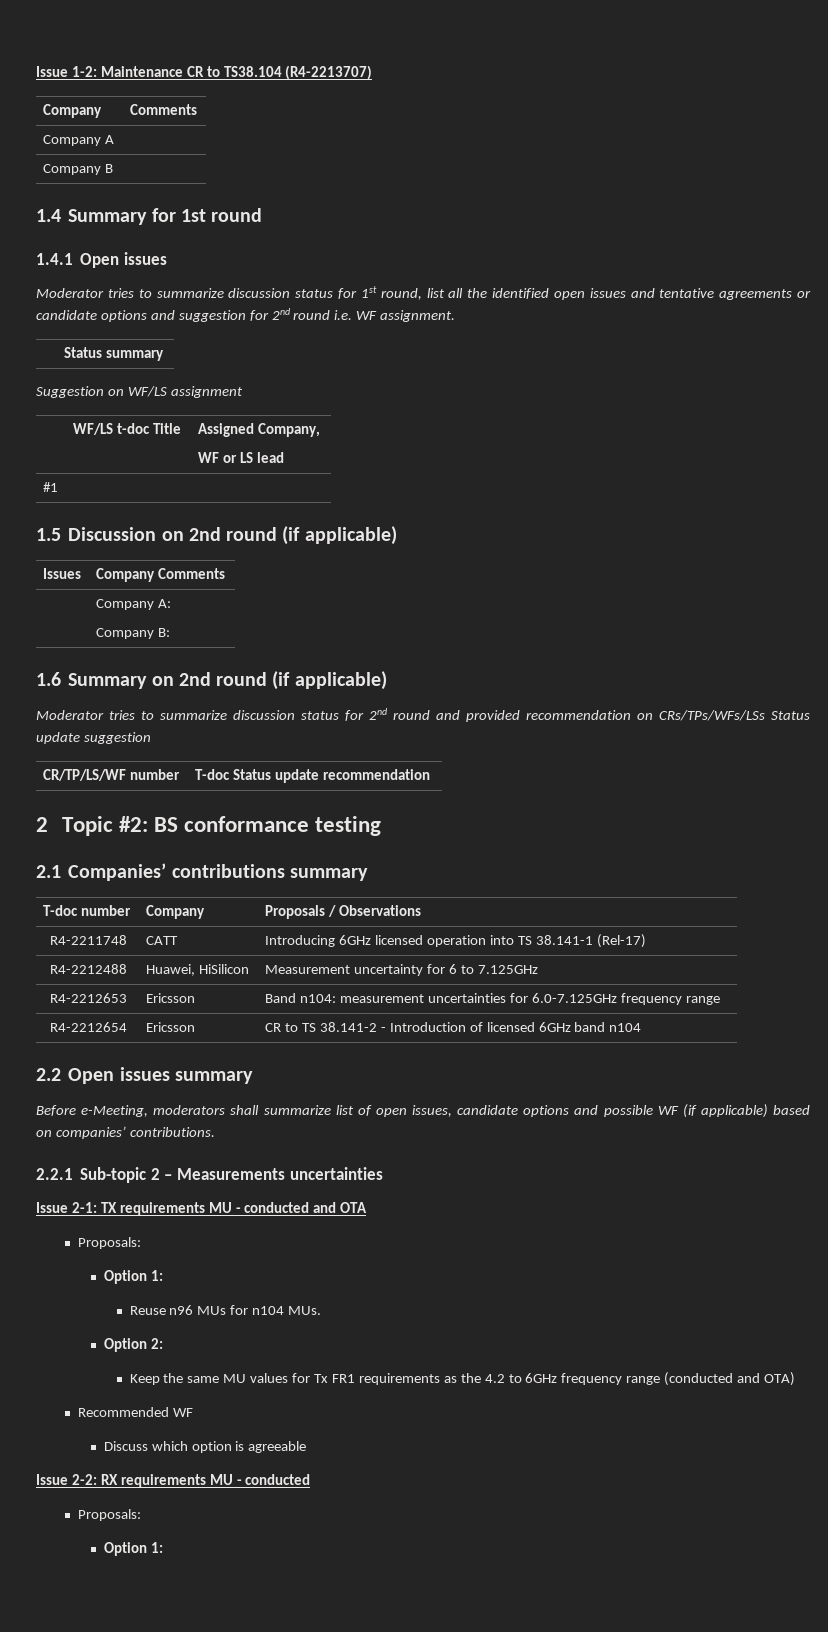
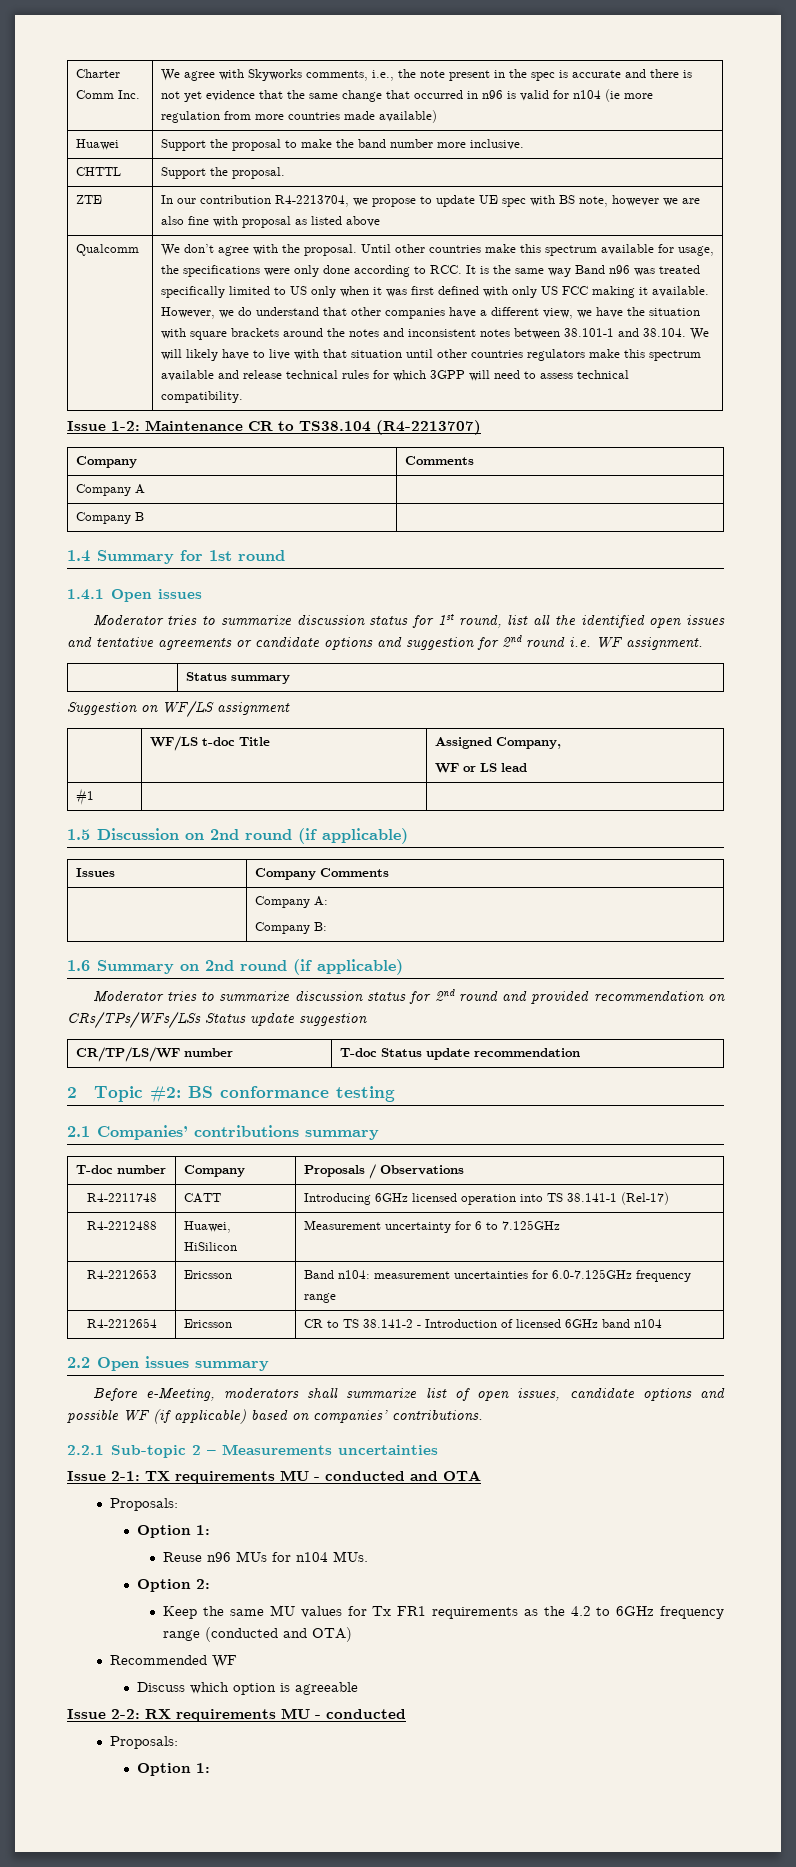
(36, 71) none -> [75,69,120,78] [75,90,140,99] [160,69,692,81] [160,89,653,102] [160,110,437,123] [75,139,119,150] [160,139,524,151] [75,167,121,176] [160,167,285,179] [75,195,102,204] [160,195,700,207] [160,216,380,228] [75,244,139,256] [160,244,714,256] [160,265,700,277] [160,286,709,298] [160,307,700,319] [160,328,709,340] [160,349,701,361] [160,370,629,381] [160,391,243,403] Charter Comm Inc. | We agree with Skyworks comments, i.e., the note present in the spec is accurate and there is not yet evidence that the same change that occurred in n96 is valid for n104 (ie more regulation from more countries made available) // Huawei | Support the proposal to make the band number more inclusive. // CHTTL | Support the proposal. // ZTE | In our contribution R4-2213704, we propose to update UE spec with BS note, however we are also fine with proposal as listed above // Qualcomm | We don’t agree with the proposal. Until other countries make this spectrum available for usage, the specifications were only done according to RCC. It is the same way Band n96 was treated specifically limited to US only when it was first defined with only US FCC making it available. However, we do understand that other companies have a different view, we have the situation with square brackets around the notes and inconsistent notes between 38.101-1 and 38.104. We will likely have to live with that situation until other countries regulators make this spectrum available and release technical rules for which 3GPP will need to assess technical compatibility. //

